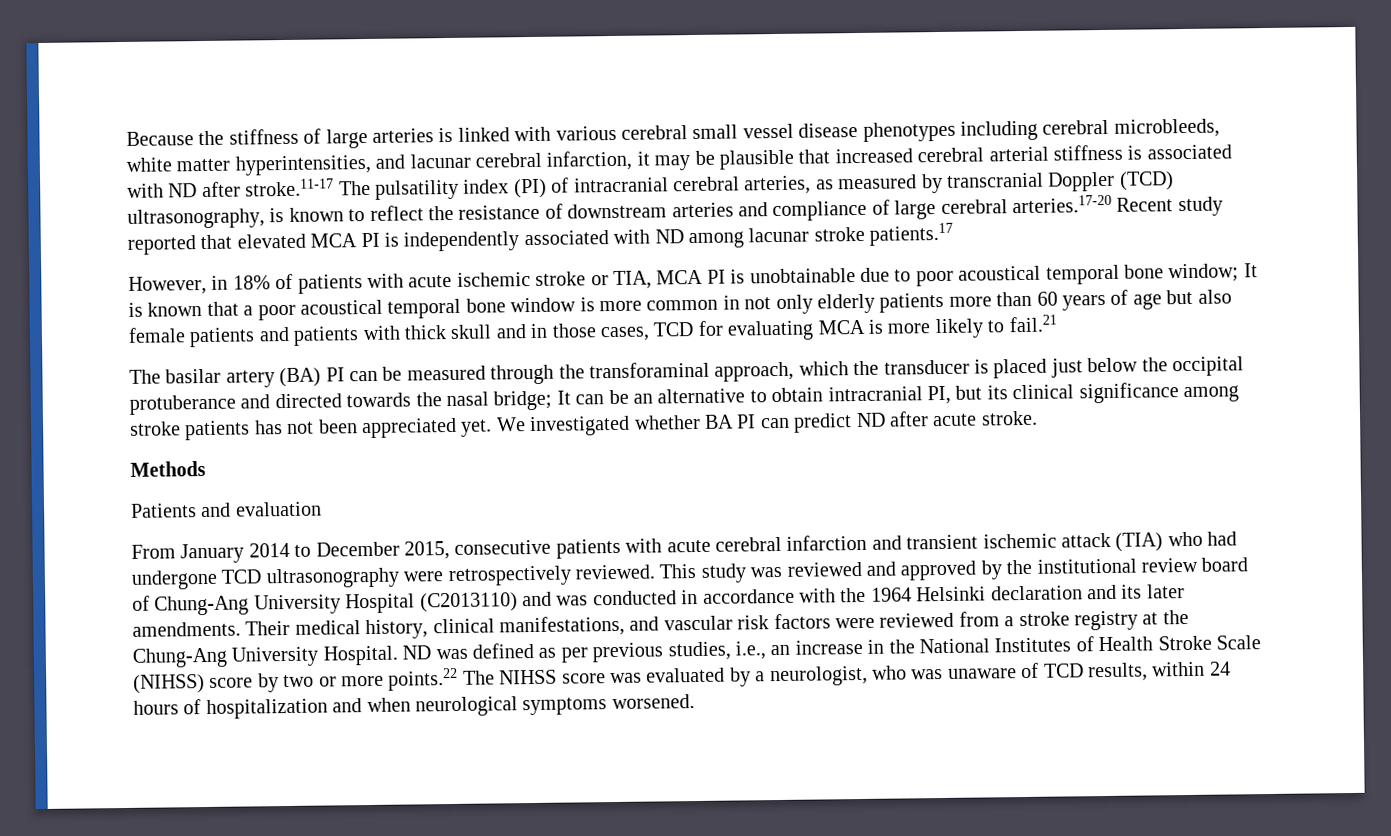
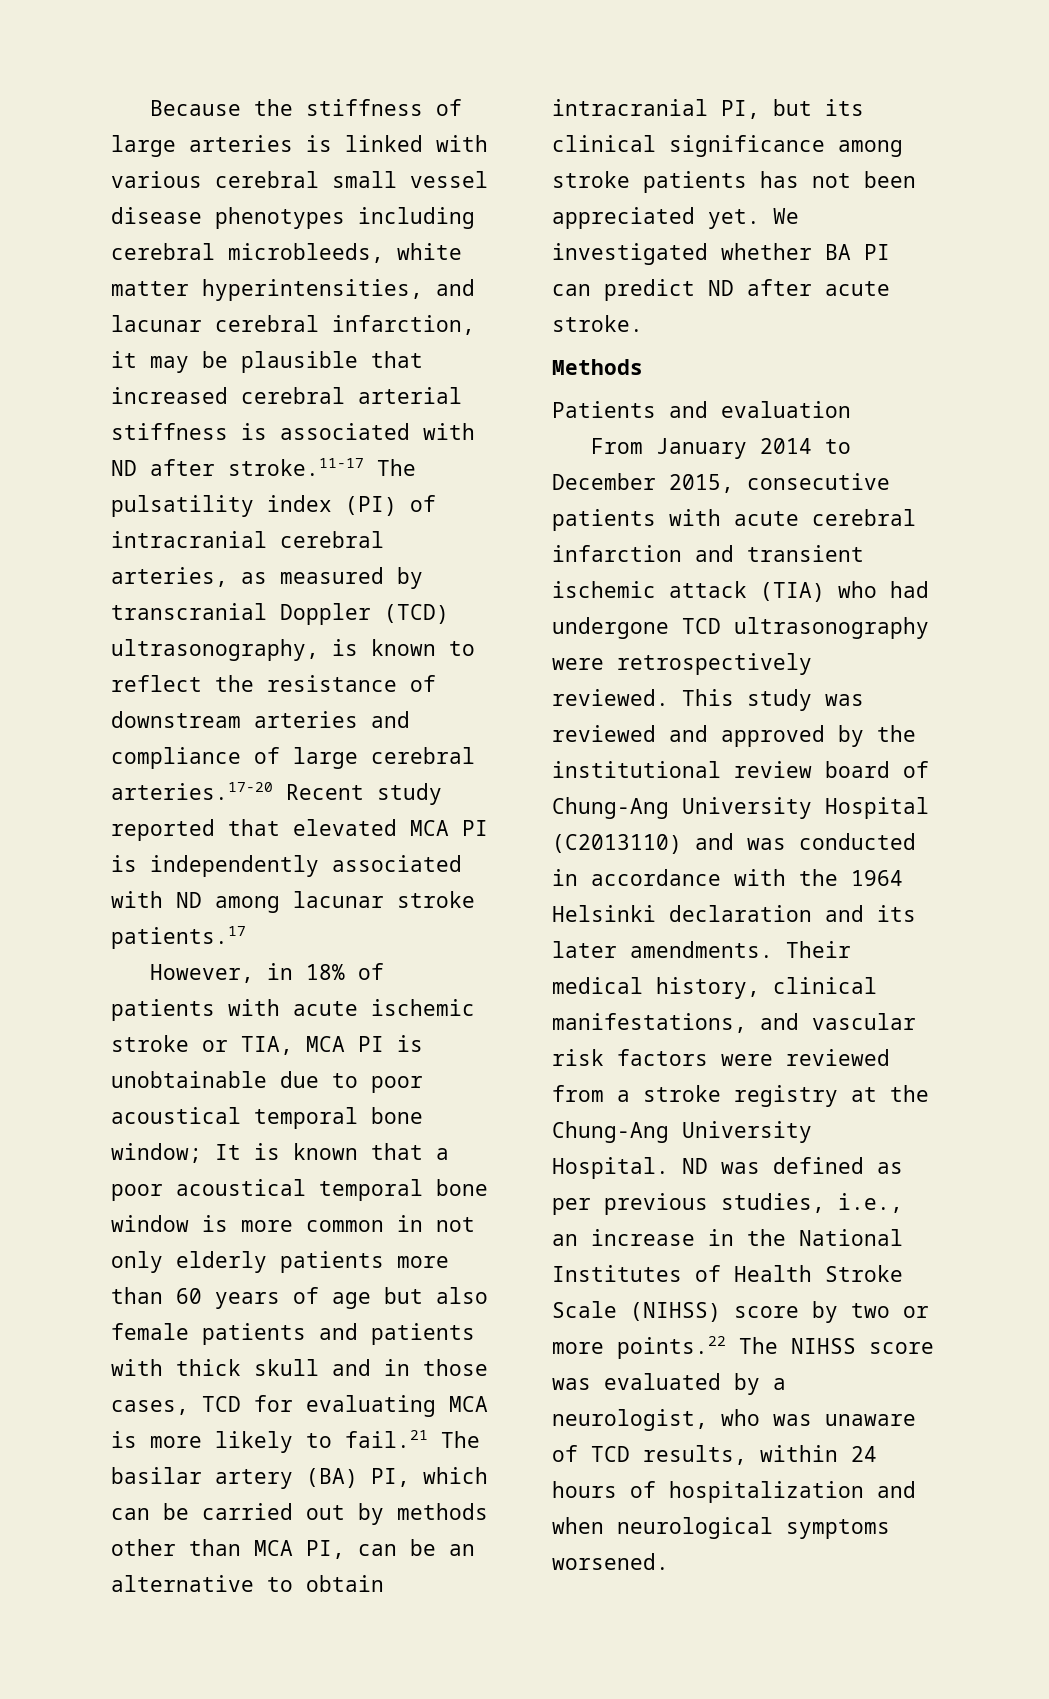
(1057, 323) // -> (428, 1439) none
[325,356,1244,385] [129,390,571,415] PI can be measured through the transforaminal approach, which the transducer is placed just below the occipital protuberance and directed towards the nasal bridge; It -> [371,1467,488,1487] [111,1503,488,1525] [111,1539,345,1559] PI, which can be carried out by methods other than MCA PI,

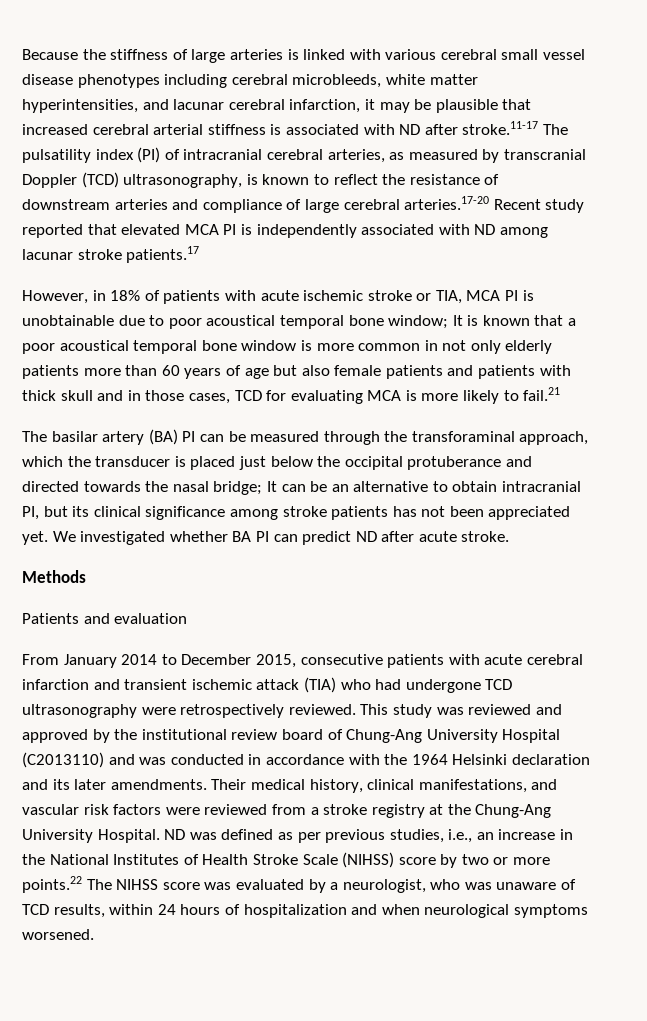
(428, 1439) none -> (561, 394) //
[371,1467,488,1487] [111,1503,488,1525] [111,1539,345,1559] PI, which can be carried out by methods other than MCA PI, -> [182,431,589,445] [22,456,532,470] [22,481,277,495] PI can be measured through the transforaminal approach, which the transducer is placed just below the occipital protuberance and directed towards the nasal bridge; It

